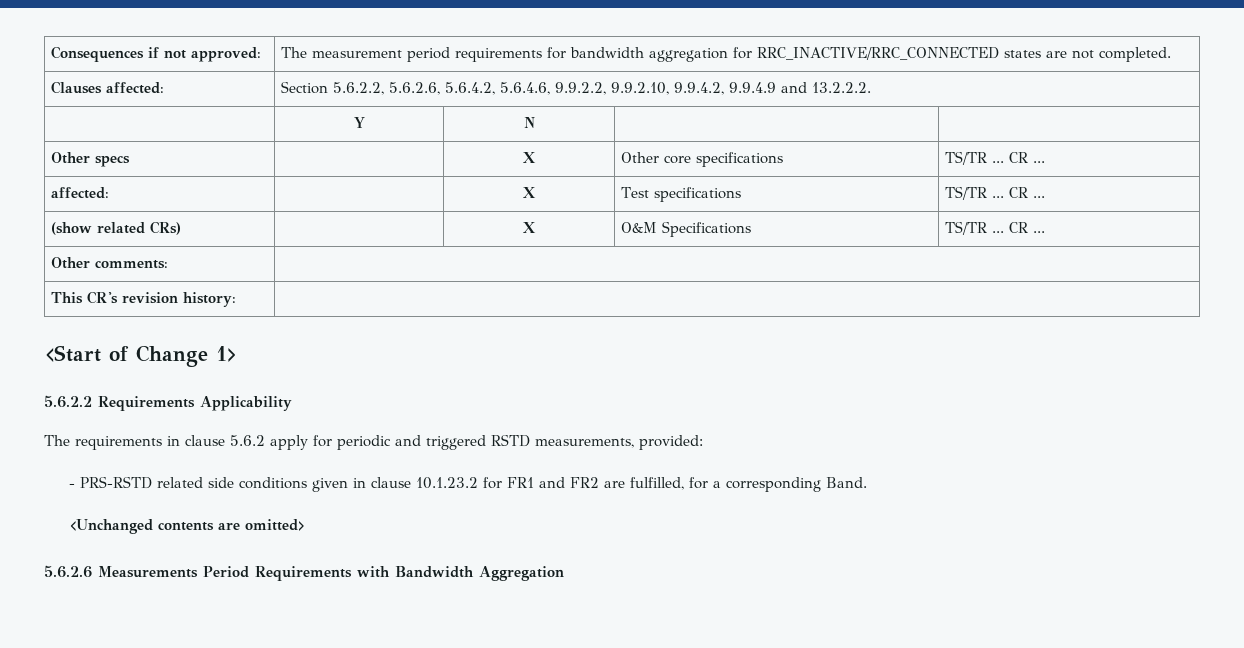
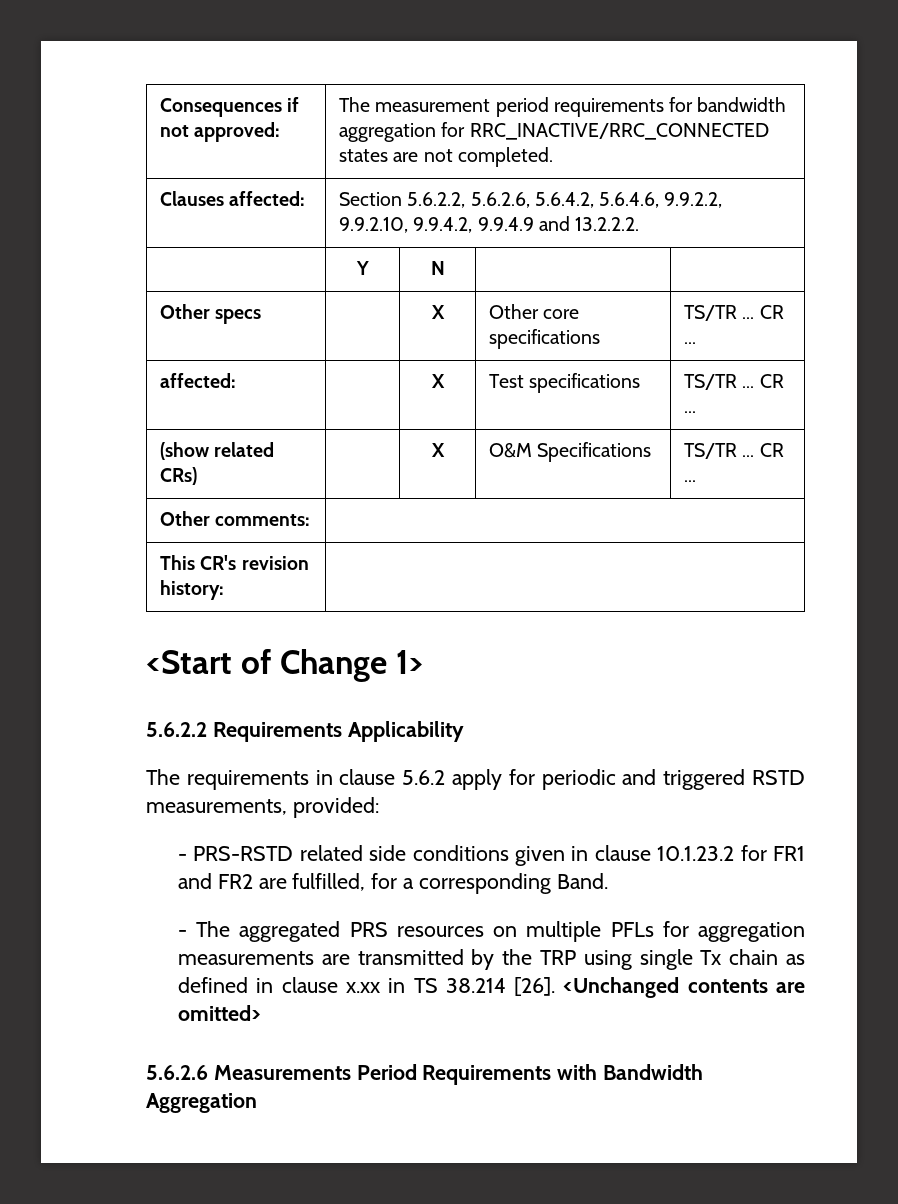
(867, 482) none -> [177,921,805,942] [177,949,806,970] [177,977,556,996] - The aggregated PRS resources on multiple PFLs for aggregation measurements are transmitted by the TRP using single Tx chain as defined in clause x.xx in TS 38.214 [26].

